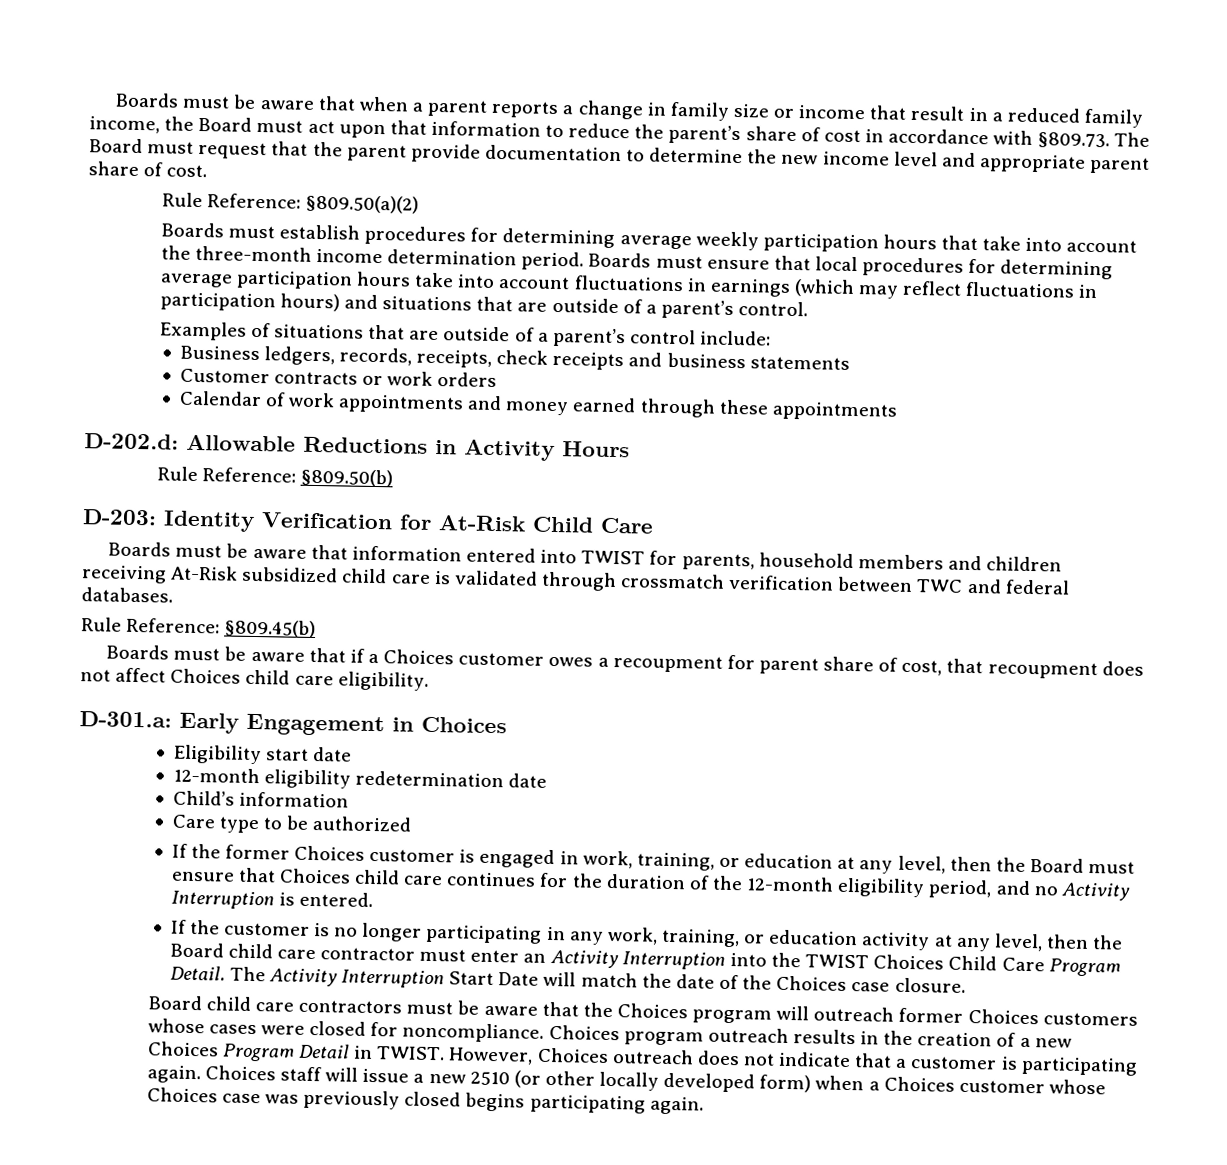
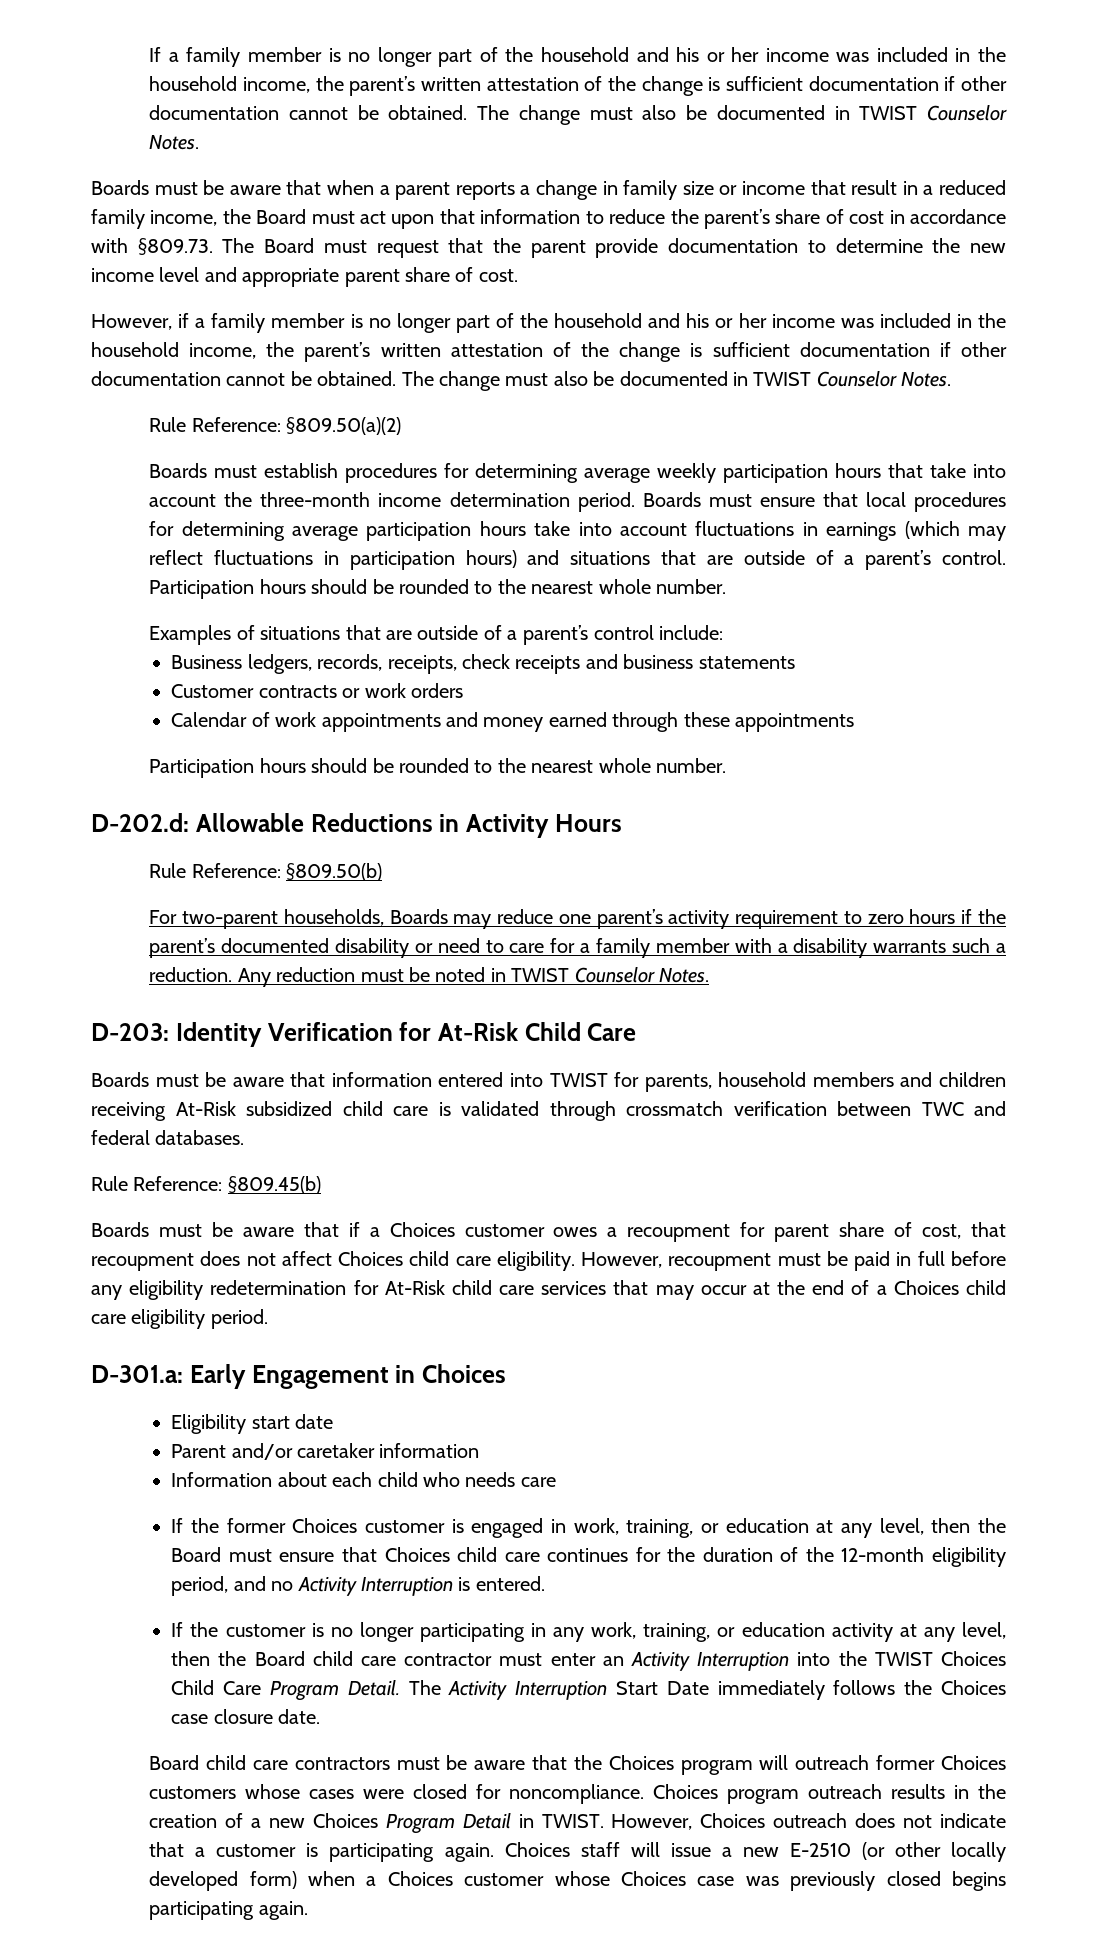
(115, 100) none -> [149,47,1007,67] [149,76,1007,96] [149,105,1007,125] [149,135,200,150] If a family member is no longer part of the household and his or her income was included in the household income, the parent’s written attestation of the change is sufficient documentation if other documentation cannot be obtained. The change must also be documented in TWIST Counselor Notes. //
(208, 171) none -> [91,313,1007,333] [91,342,1008,362] [91,371,952,391] // However, if a family member is no longer part of the household and his or her income was included in the household income, the parent’s written attestation of the change is sufficient documentation if other documentation cannot be obtained. The change must also be documented in TWIST Counselor Notes.
(809, 309) none -> [149,579,726,599] Participation hours should be rounded to the nearest whole number.
(898, 411) none -> [149,758,726,778] // Participation hours should be rounded to the nearest whole number.
(394, 478) none -> [149,909,1006,929] [149,938,1007,958] [149,967,709,987] // For two-parent households, Boards may reduce one parent’s activity requirement to zero hours if the parent’s documented disability or need to care for a family member with a disability warrants such a reduction. Any reduction must be noted in TWIST Counselor Notes.
(429, 681) none -> [581,1251,1006,1271] [91,1280,1006,1300] [91,1309,268,1329] However, recoupment must be paid in full before any eligibility redetermination for At-Risk child care services that may occur at the end of a Choices child care eligibility period.
[172,767,548,789] [172,790,349,808] [171,814,413,834] 12-month eligibility redetermination date // Child’s information // Care type to be authorized -> [171,1443,480,1460] [171,1472,556,1487] Parent and/or caretaker information // Information about each child who needs care
[543,971,739,990] will match the date of -> [717,1680,896,1700] immediately follows
[894,977,966,993] closure. -> [213,1709,321,1724] closure date.
[469,1071,510,1086] 2510 -> [789,1843,851,1857] E-2510

